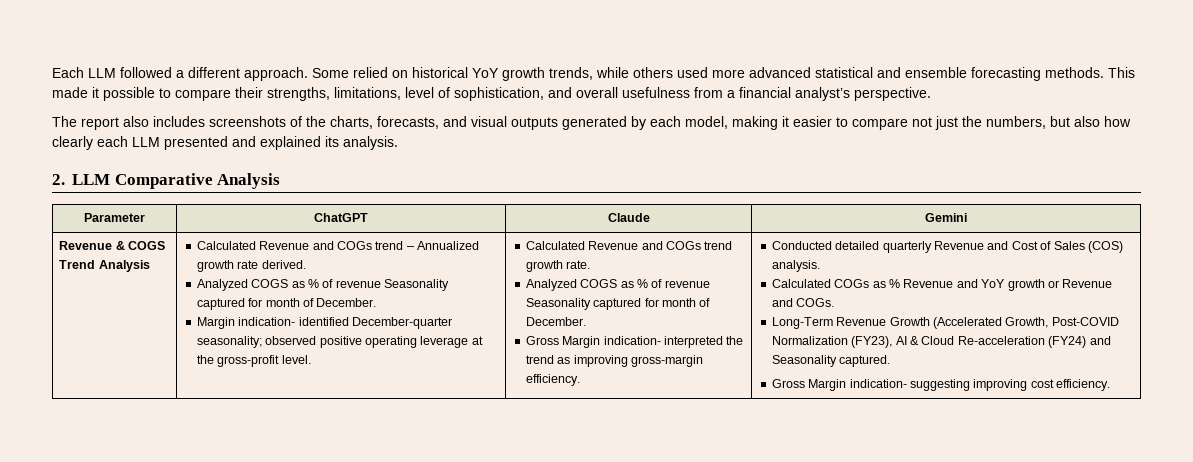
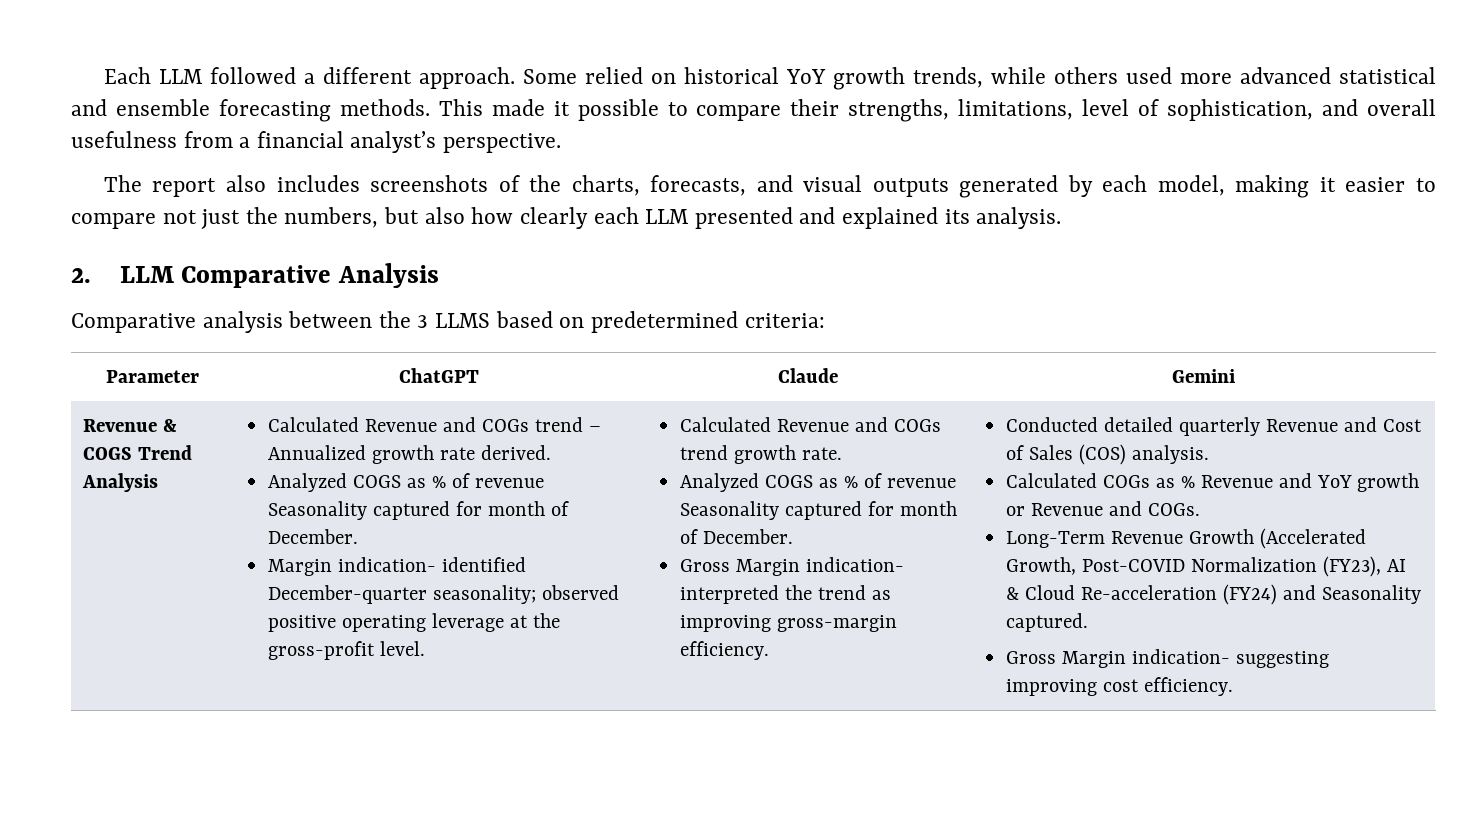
(281, 181) none -> [71,311,825,333] // Comparative analysis between the 3 LLMS based on predetermined criteria:

